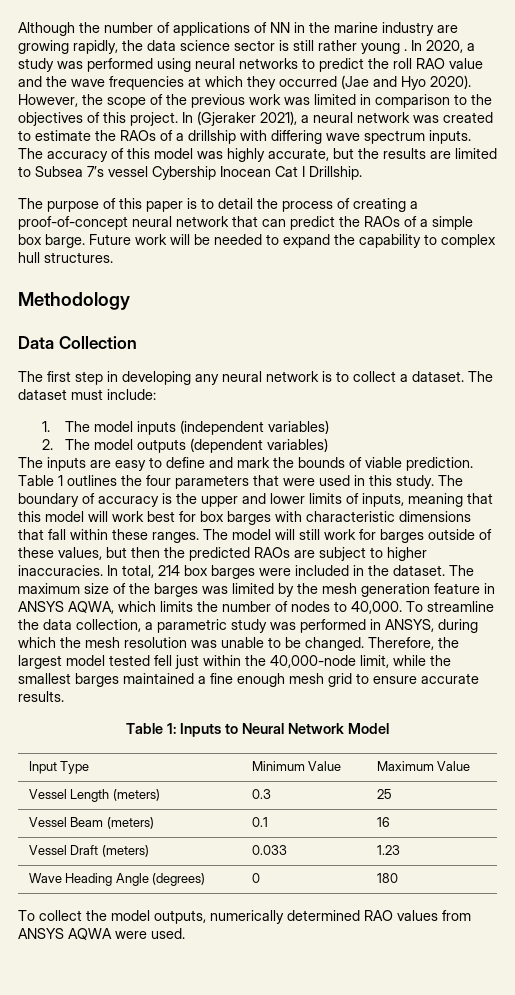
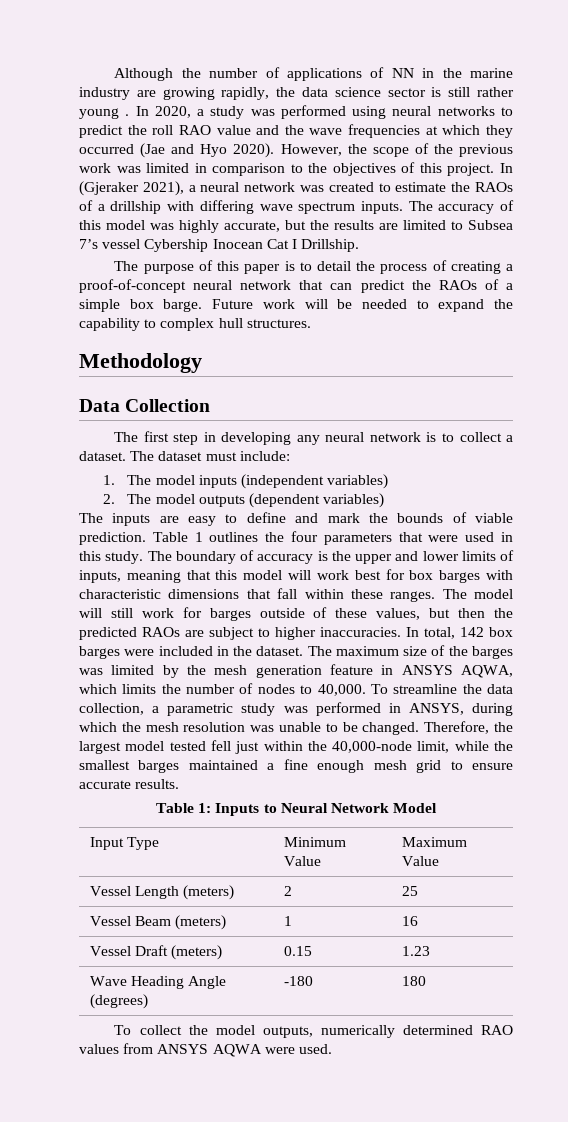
[158,565,180,576] 214 -> [460,627,484,637] 142
[251,789,271,799] 0.3 -> [283,886,292,896] 2
[251,817,268,827] 0.1 -> [283,916,292,926] 1
[251,845,287,855] 0.033 -> [283,946,312,956] 0.15
[251,873,260,883] 0 -> [283,976,313,986] -180

